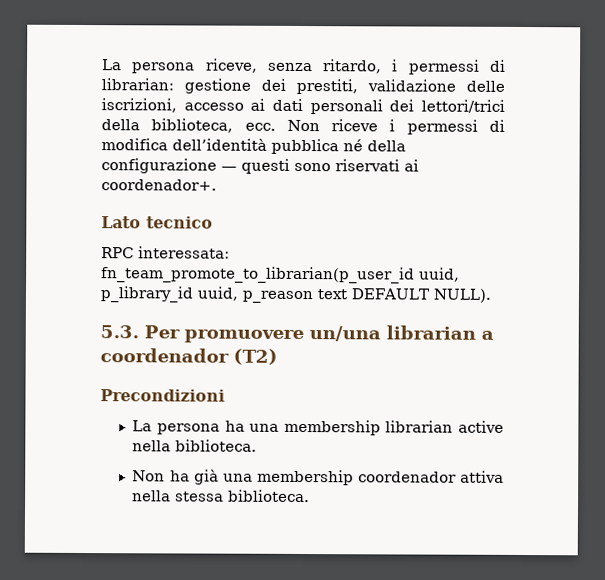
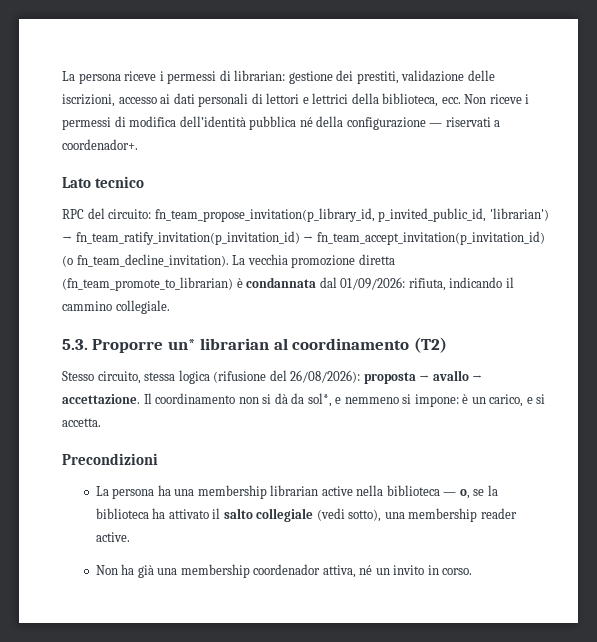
[101,58,383,74] La persona riceve, senza ritardo, -> [62,71,157,84] La persona riceve
[389,99,505,113] dei lettori/trici -> [251,93,349,104] di lettori e lettrici
[241,158,419,174] questi sono riservati ai -> [445,117,501,127] riservati a
[138,246,230,259] [101,266,460,284] [100,286,492,304] [100,325,494,344] [100,348,278,365] interessata: fn_team_promote_to_librarian(p_user_id uuid, p_library_id uuid, p_reason text DEFAULT NULL). // 5.3. Per promuovere un/una librarian a coordenador (T2) -> [87,208,549,222] [62,231,545,245] [62,254,395,268] [62,277,514,291] [62,300,170,314] [62,337,447,353] [62,370,483,384] [62,393,546,407] [62,418,101,427] del circuito: fn_team_propose_invitation(p_library_id, p_invited_public_id, 'librarian') → fn_team_ratify_invitation(p_invitation_id) → fn_team_accept_invitation(p_invitation_id) (o fn_team_decline_invitation). La vecchia promozione diretta (fn_team_promote_to_librarian) è condannata dal 01/09/2026: rifiuta, indicando il cammino collegiale. // 5.3. Proporre un* librarian al coordinamento (T2) // Stesso circuito, stessa logica (rifusione del 26/08/2026): proposta → avallo → accettazione. Il coordinamento non si dà da sol*, e nemmeno si impone: è un carico, e si accetta.
[175,439,258,452] biblioteca. -> [386,485,498,499] [95,508,517,522] [95,532,130,542] biblioteca — o, se la biblioteca ha attivato il salto collegiale (vedi sotto), una membership reader active.
[460,470,504,483] [132,489,311,503] attiva nella stessa biblioteca. -> [322,565,473,578] attiva, né un invito in corso.

